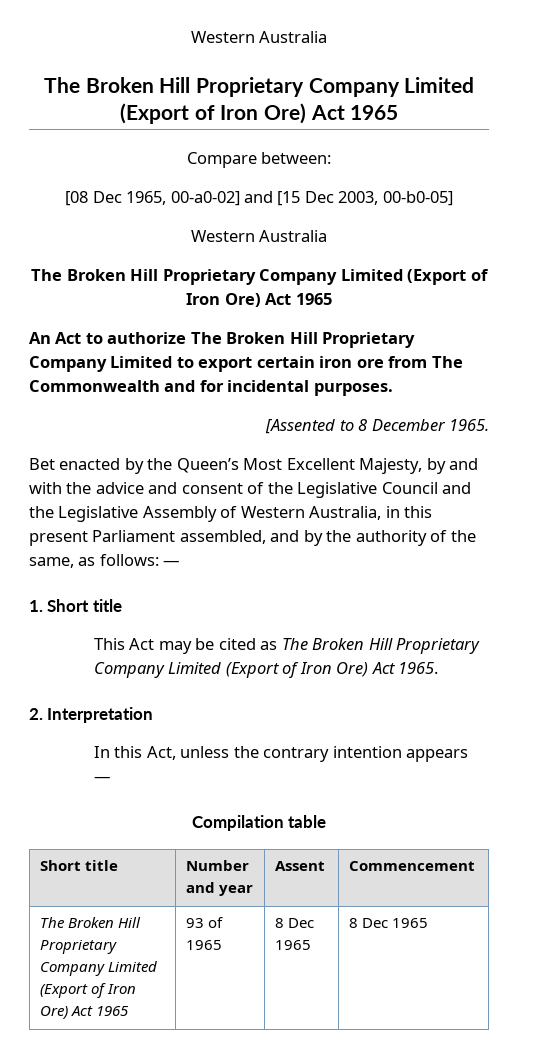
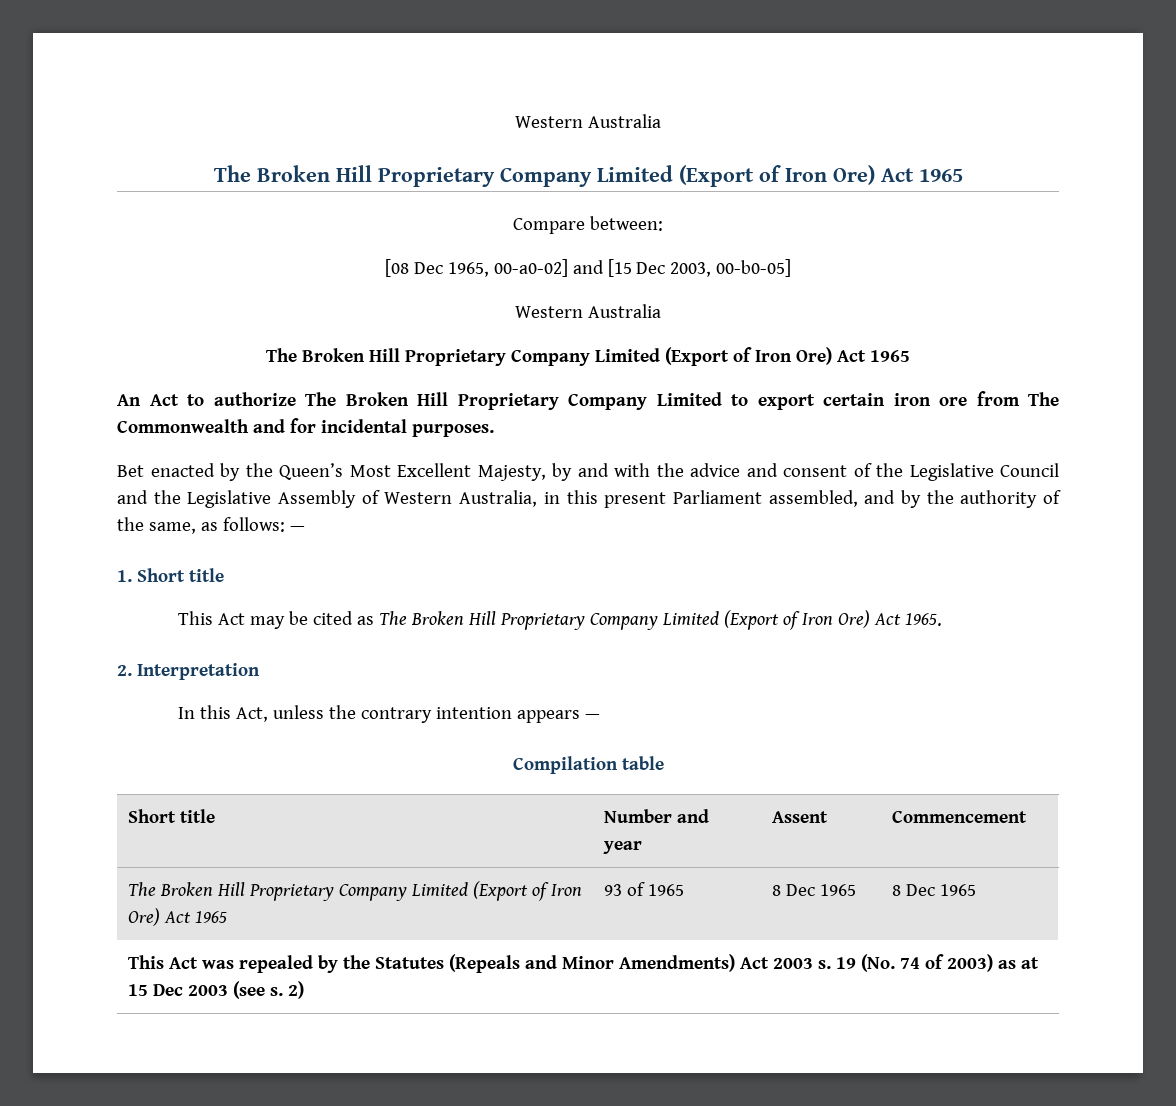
[265,419,489,434] // [Assented to 8 December 1965. -> (494, 430) none
(429, 923) none -> [128,954,1040,973] [128,981,305,999] // This Act was repealed by the Statutes (Repeals and Minor Amendments) Act 2003 s. 19 (No. 74 of 2003) as at 15 Dec 2003 (see s. 2)

